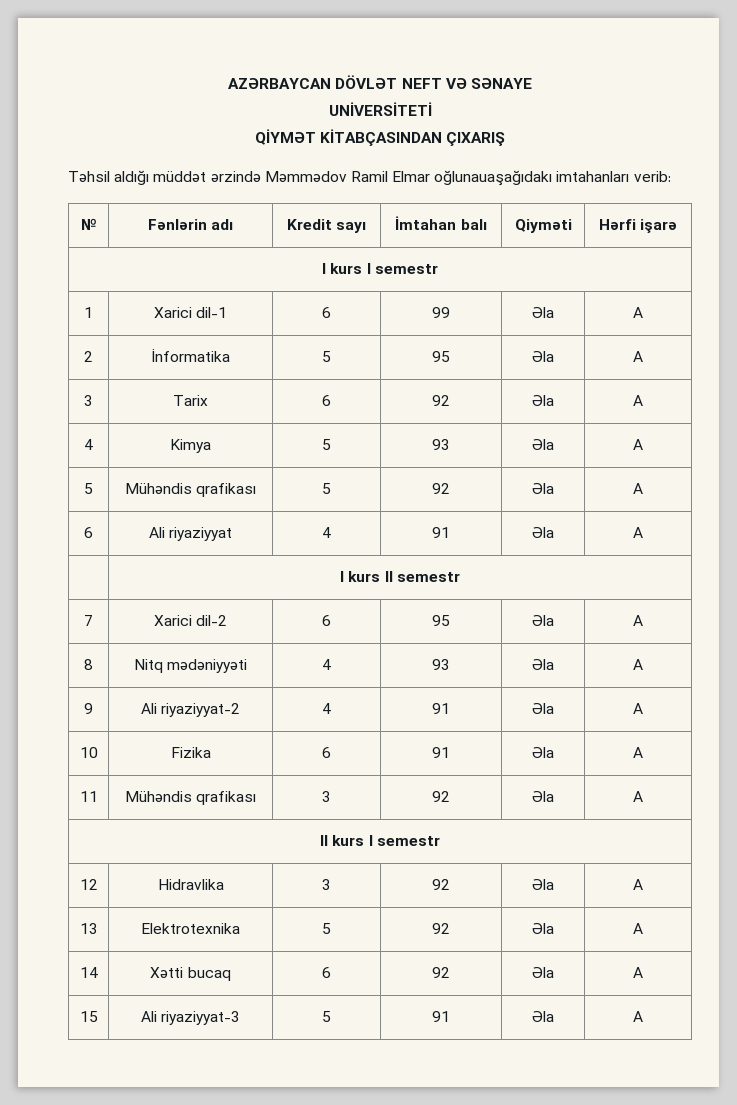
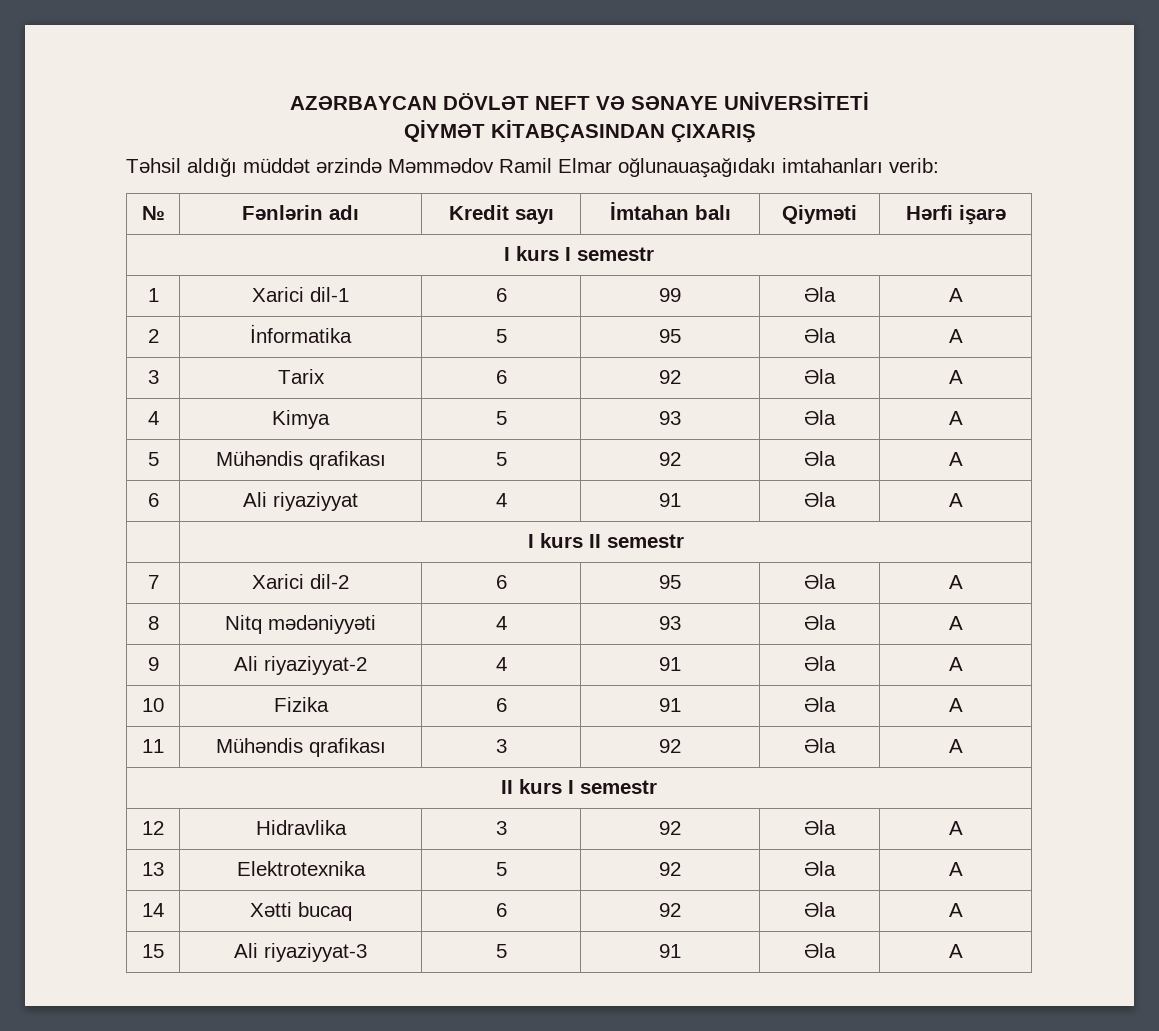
(532, 83) // -> (718, 103) none

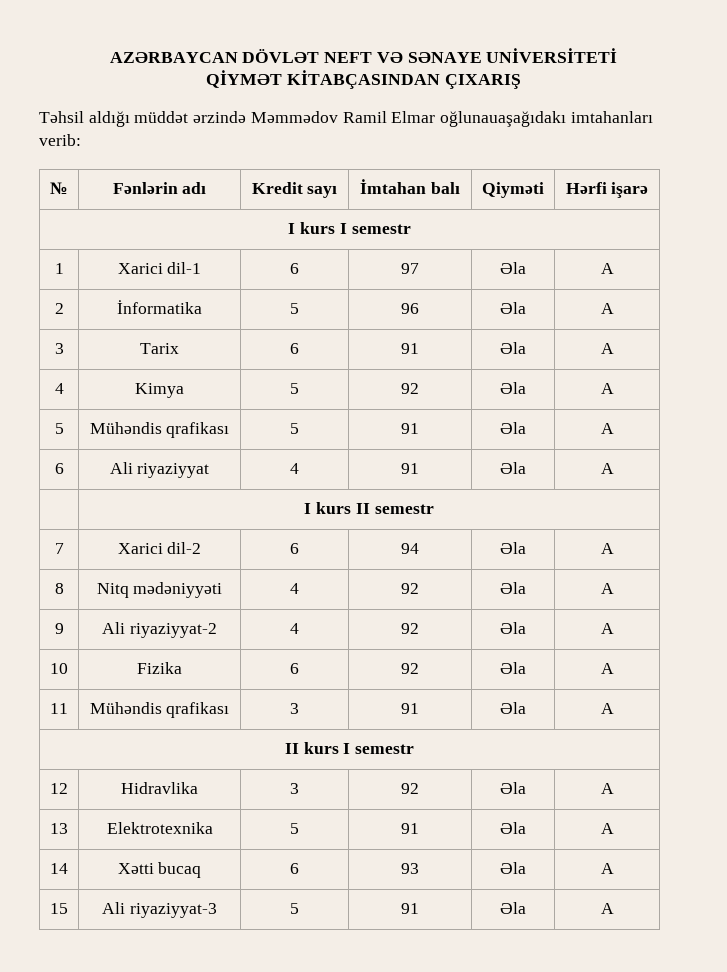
[659,288,681,302] 99 -> [401,263,419,274] 97
[659,329,681,343] 95 -> [401,303,419,314] 96
[659,370,681,384] 92 -> [401,343,419,354] 91
[659,411,681,425] 93 -> [401,383,419,394] 92
[659,452,681,466] 92 -> [401,423,419,434] 91
[659,575,681,589] 95 -> [401,543,419,554] 94
[659,616,681,630] 93 -> [401,583,419,594] 92
[659,657,681,671] 91 -> [401,623,419,634] 92
[659,698,681,712] 91 -> [401,663,419,674] 92
[659,739,681,753] 92 -> [401,703,419,714] 91
[659,862,681,876] 92 -> [401,823,419,834] 91
[659,903,681,917] 92 -> [401,863,419,874] 93

